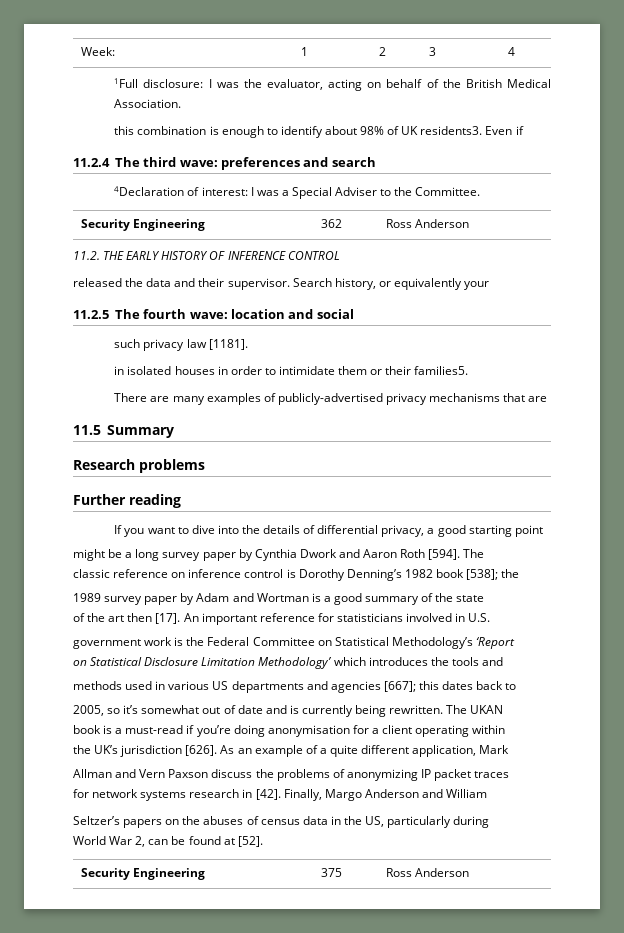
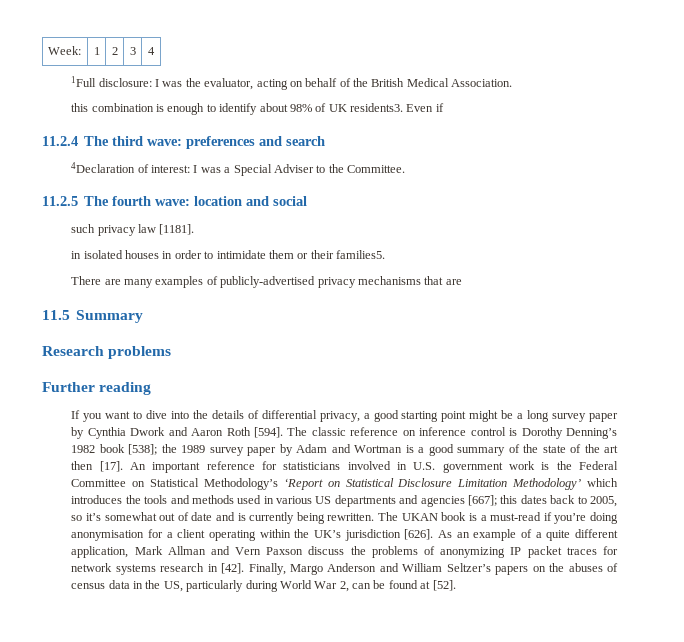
[81,219,206,231] [321,219,343,228] [386,219,470,228] [73,251,340,260] [73,278,490,290] // Security Engineering | 362 | Ross Anderson // 11.2. THE EARLY HISTORY OF INFERENCE CONTROL // released the data and their supervisor. Search history, or equivalently your -> (406, 169) none
(543, 531) // -> (467, 416) none
(485, 553) // -> (308, 431) none
(520, 573) // -> (177, 448) none
(485, 598) // -> (566, 449) none
(491, 617) // -> (436, 466) none
(515, 643) // -> (323, 484) none
(503, 661) // -> (190, 499) none
(517, 686) // -> (587, 500) none
(504, 709) // -> (438, 517) none
(506, 729) // -> (291, 533) none
(510, 749) // -> (163, 550) none
(510, 774) // -> (597, 551) none
(488, 793) // -> (443, 567) none
(490, 822) // -> (278, 586) none
[81,868,206,880] [321,868,343,877] [386,868,470,877] // Security Engineering | 375 | Ross Anderson -> (456, 585) none

